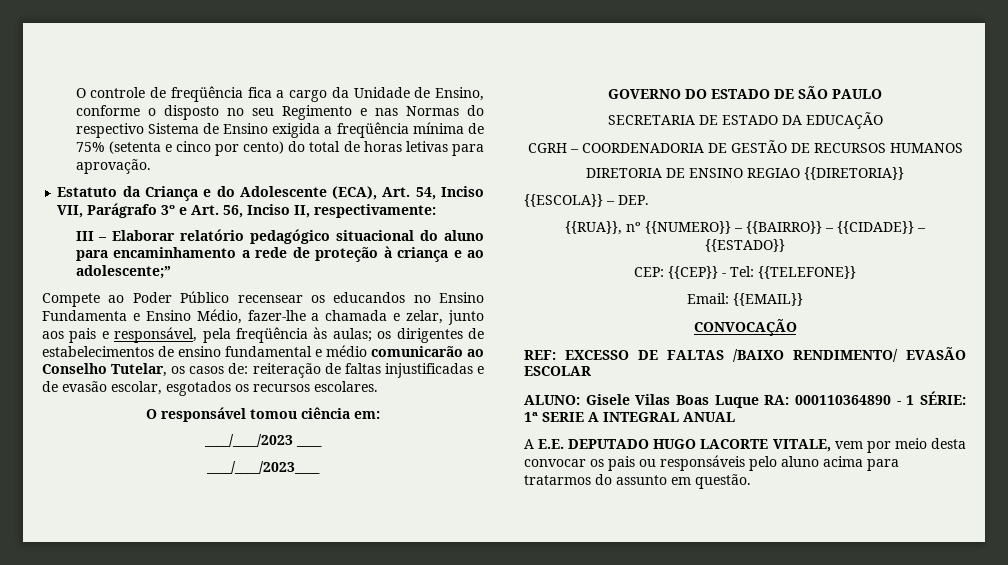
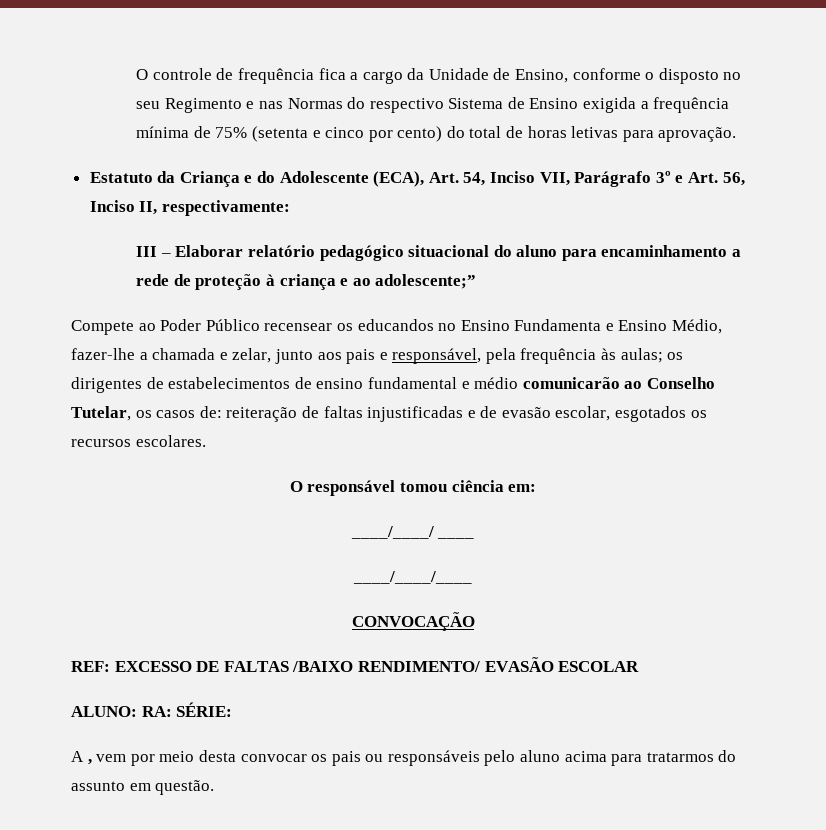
[170,86,243,102] freqüência -> [237,68,314,84] frequência
[336,122,409,138] freqüência -> [653,97,730,113] frequência
[236,327,308,343] freqüência -> [520,348,597,364] frequência
[204,434,293,447] ____/____/2023 -> [350,526,434,539] ____/____/
[206,461,320,474] [608,86,882,99] [607,112,883,129] [527,140,963,153] [586,167,904,180] [524,194,649,207] [565,221,926,235] [705,239,785,252] [634,266,856,279] [687,293,803,306] ____/____/2023____ // GOVERNO DO ESTADO DE SÃO PAULO // SECRETARIA DE ESTADO DA EDUCAÇÃO // CGRH – COORDENADORIA DE GESTÃO DE RECURSOS HUMANOS // DIRETORIA DE ENSINO REGIAO {{DIRETORIA}} // {{ESCOLA}} – DEP. // {{RUA}}, nº {{NUMERO}} – {{BAIRRO}} – {{CIDADE}} – {{ESTADO}} // CEP: {{CEP}} - Tel: {{TELEFONE}} // Email: {{EMAIL}} -> [353,571,472,584] ____/____/____
[585,391,966,408] [524,412,735,422] [524,439,831,452] Gisele Vilas Boas Luque RA: 000110364890 - 1 SÉRIE: 1ª SERIE A INTEGRAL ANUAL // A E.E. DEPUTADO HUGO LACORTE VITALE, -> [141,702,233,717] [71,751,92,765] RA: SÉRIE: // A ,

